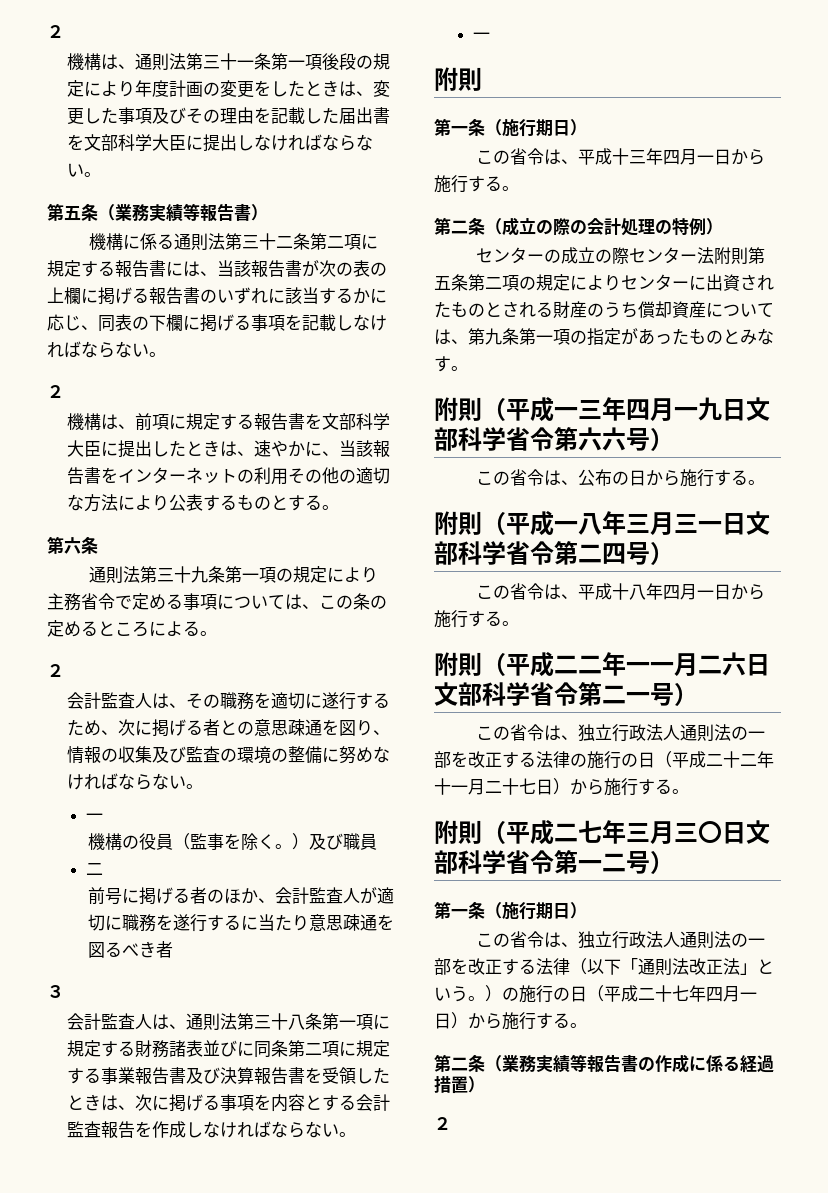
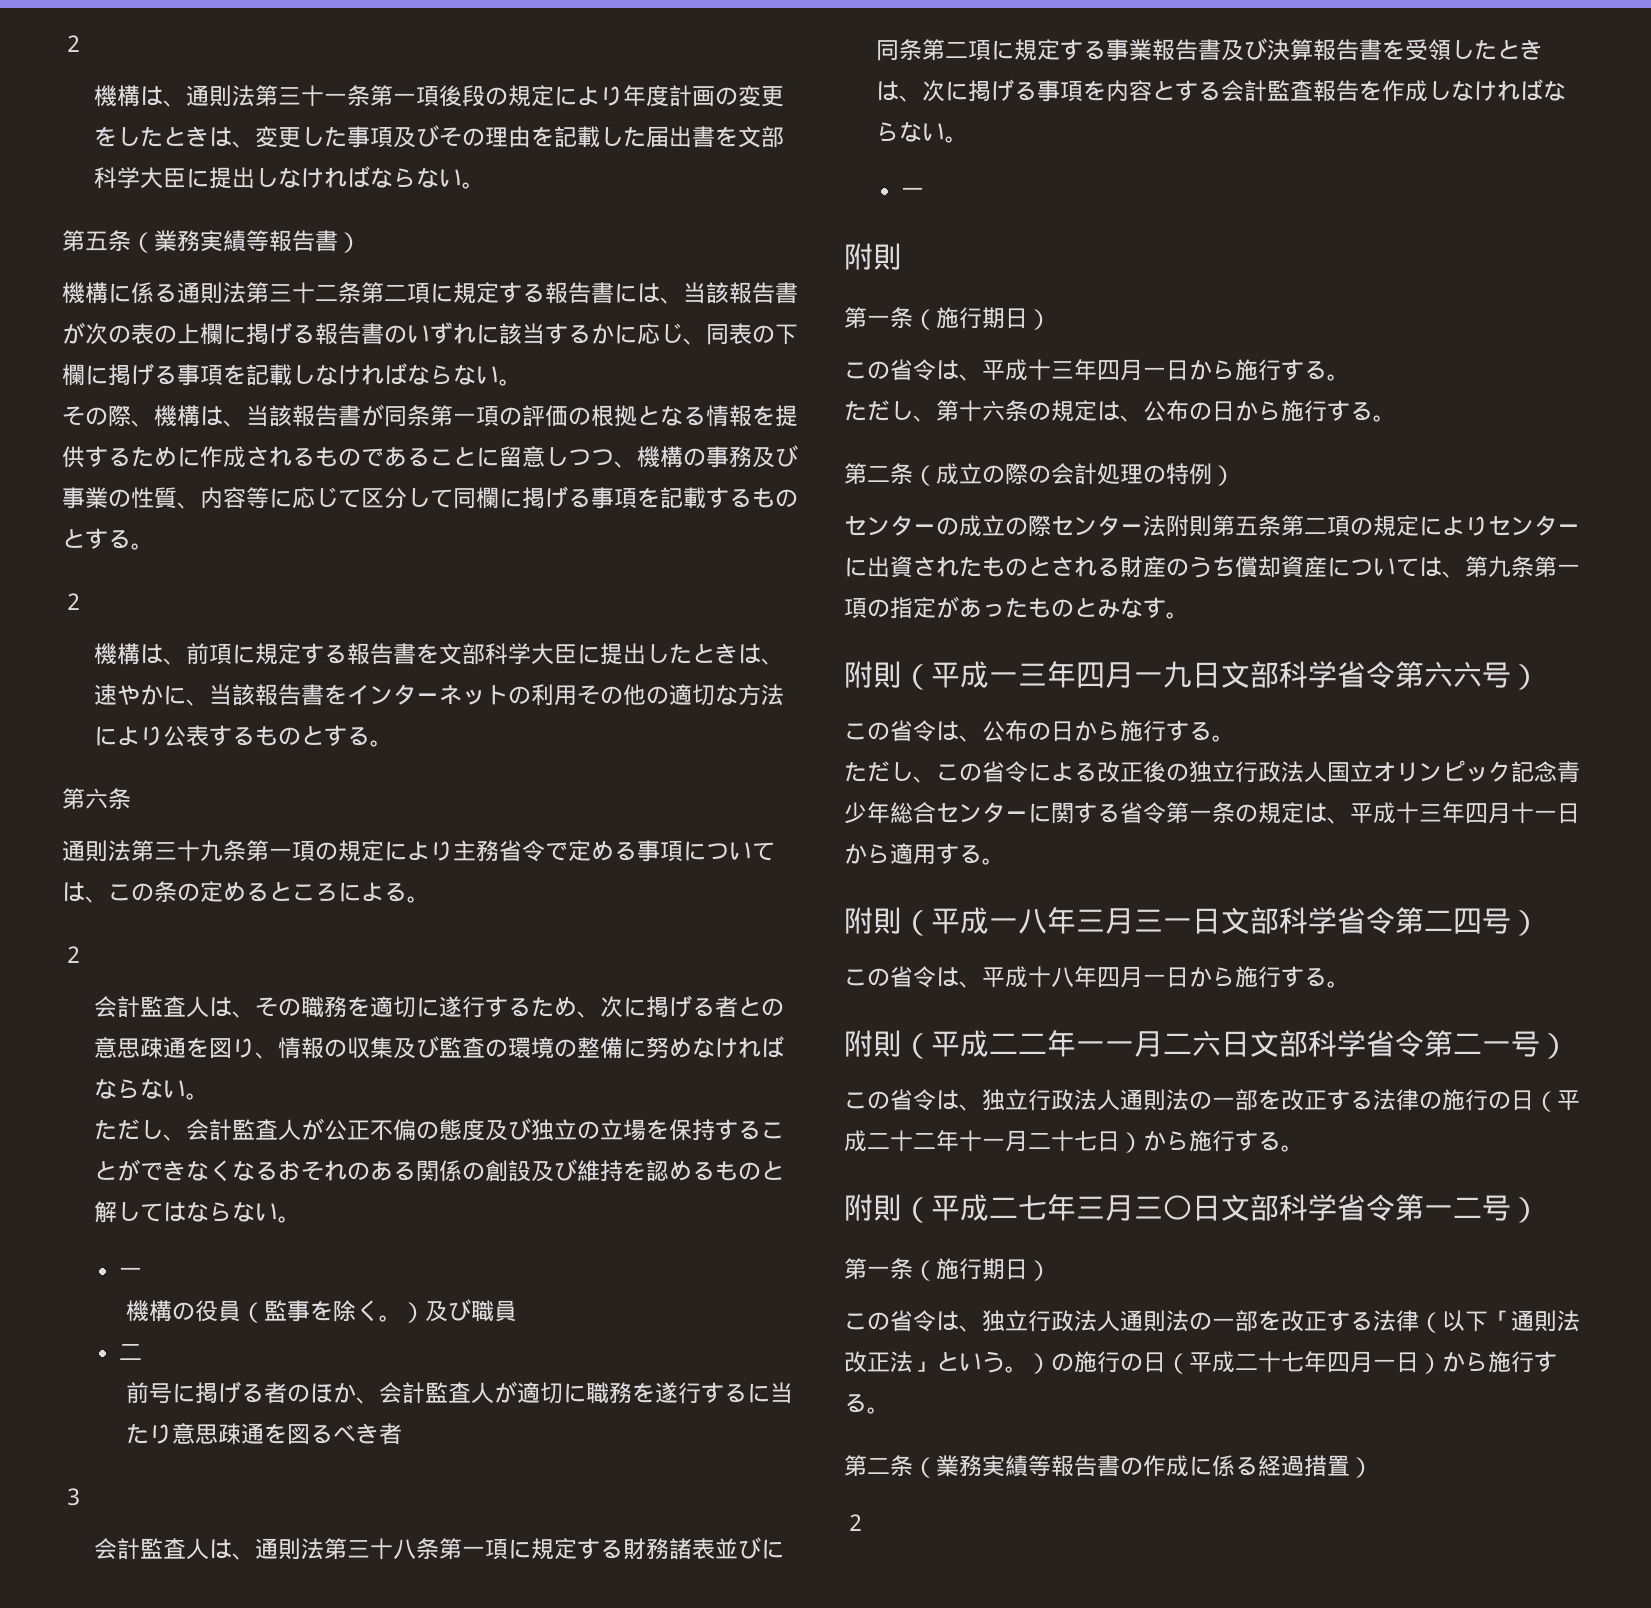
(166, 354) none -> [62,404,798,427] [62,445,798,468] [62,486,798,509] [62,528,154,550] // その際、機構は、当該報告書が同条第一項の評価の根拠となる情報を提供するために作成されるものであることに留意しつつ、機構の事務及び事業の性質、内容等に応じて区分して同欄に掲げる事項を記載するものとする。
(204, 786) none -> [94,1118,785,1141] [94,1159,785,1182] [94,1201,302,1223] // ただし、会計監査人が公正不偏の態度及び独立の立場を保持することができなくなるおそれのある関係の創設及び維持を認めるものと解してはならない。
(519, 188) none -> [844,400,1396,422] // ただし、第十六条の規定は、公布の日から施行する。
(765, 482) none -> [844,760,1580,783] [844,802,1580,824] [844,843,1005,865] // ただし、この省令による改正後の独立行政法人国立オリンピック記念青少年総合センターに関する省令第一条の規定は、平成十三年四月十一日から適用する。

